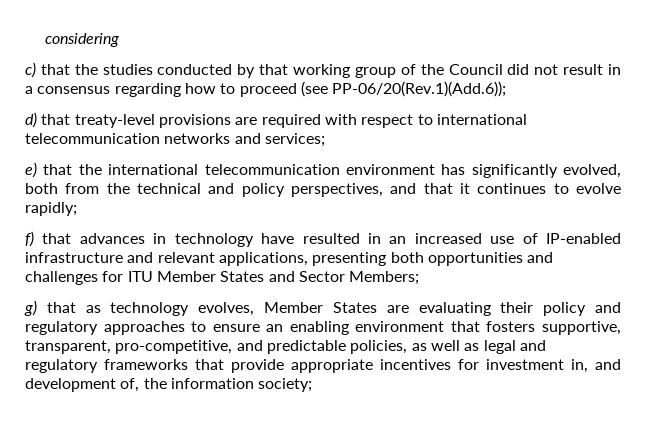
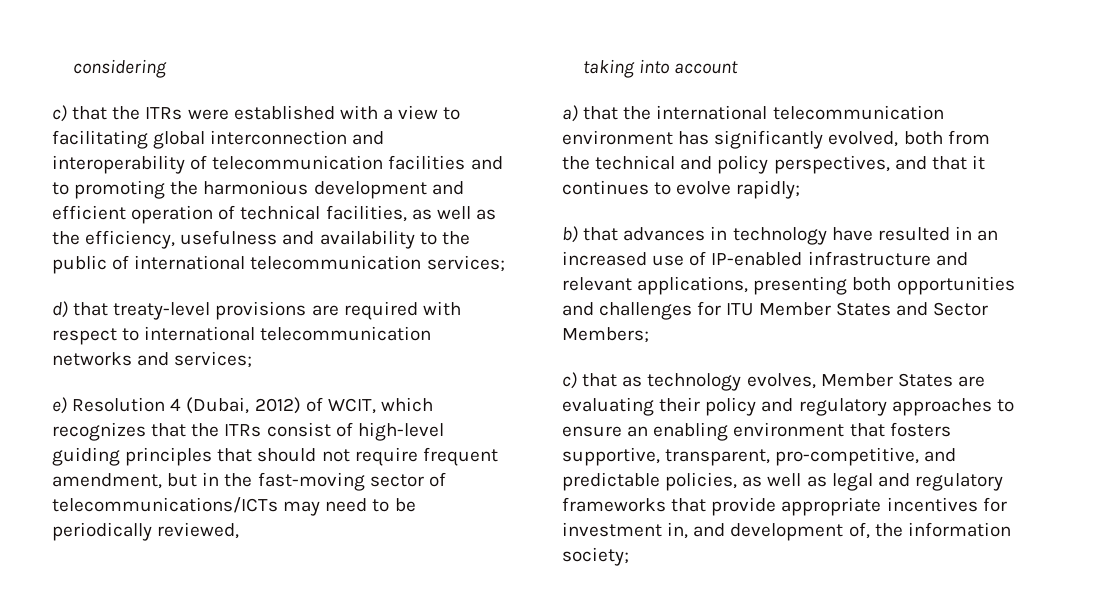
[102,64,622,78] [25,81,507,97] studies conducted by that working group of the Council did not result in a consensus regarding how to proceed (see PP-06/20(Rev.1)(Add.6)); -> [145,105,461,120] [52,130,385,149] [52,155,503,174] [52,180,464,199] [52,205,496,224] [52,230,470,249] [52,255,505,274] ITRs were established with a view to facilitating global interconnection and interoperability of telecommunication facilities and to promoting the harmonious development and efficient operation of technical facilities, as well as the efficiency, usefulness and availability to the public of international telecommunication services;
(37, 170) none -> [72,397,433,414] [52,422,444,441] [52,447,498,466] [52,472,446,491] [52,497,416,516] [52,522,240,541] [583,59,739,78] [562,105,578,122] Resolution 4 (Dubai, 2012) of WCIT, which recognizes that the ITRs consist of high-level guiding principles that should not require frequent amendment, but in the fast-moving sector of telecommunications/ICTs may need to be periodically reviewed, // taking into account // a)
[25,231,34,247] f) -> [562,226,578,243] b)
[24,300,37,316] g) -> [562,372,577,389] c)

